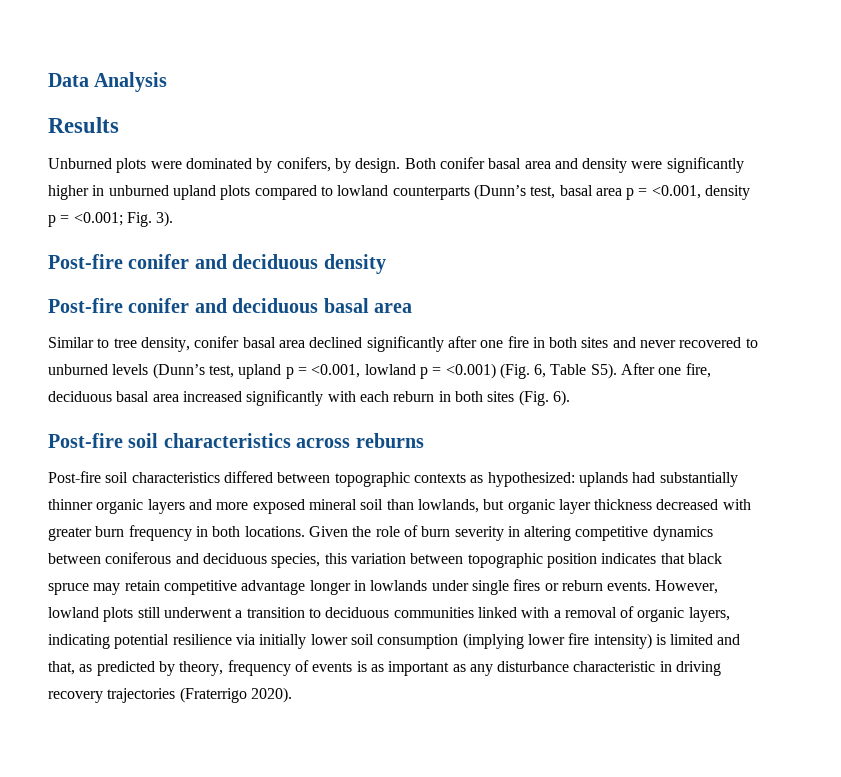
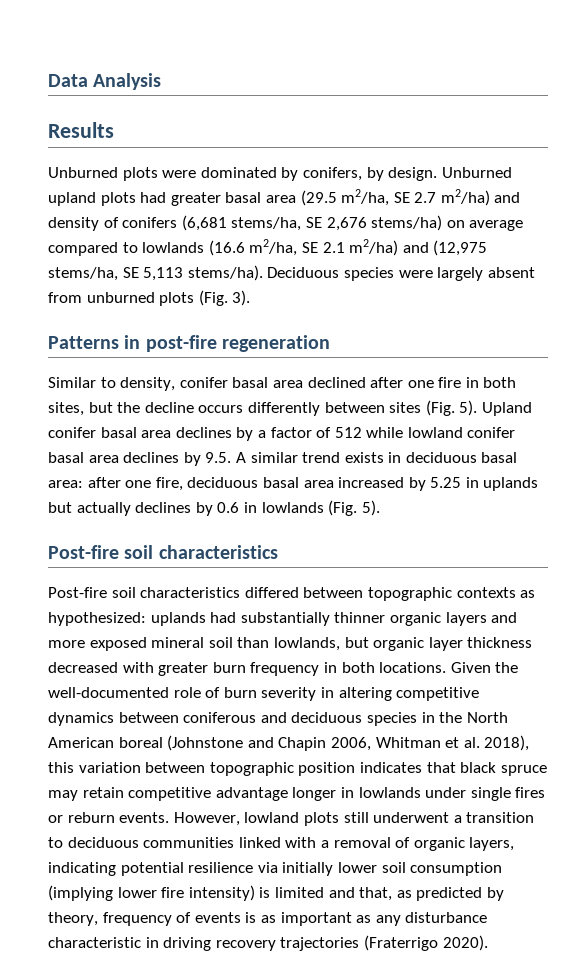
[404,157,744,173] [48,184,751,200] [48,211,174,227] [48,254,386,274] [48,298,412,313] Both conifer basal area and density were significantly higher in unburned upland plots compared to lowland counterparts (Dunn’s test, basal area p = <0.001, density p = <0.001; Fig. 3). // Post-fire conifer and deciduous density // Post-fire conifer and deciduous basal area -> [441,167,512,178] [48,189,521,206] [48,215,524,231] [48,239,488,256] [48,265,535,281] [48,290,251,306] [48,335,331,352] Unburned upland plots had greater basal area (29.5 m2/ha, SE 2.7 m2/ha) and density of conifers (6,681 stems/ha, SE 2,676 stems/ha) on average compared to lowlands (16.6 m2/ha, SE 2.1 m2/ha) and (12,975 stems/ha, SE 5,113 stems/ha). Deciduous species were largely absent from unburned plots (Fig. 3). // Patterns in post-fire regeneration
[113,338,137,348] tree -> (116, 382) none
[366,336,444,352] significantly -> (366, 382) none
[581,337,758,348] [48,363,656,379] sites and never recovered to unburned levels (Dunn’s test, upland p = <0.001, lowland p = <0.001) (Fig. 6, Table S5). After -> [48,400,532,416] [48,427,516,441] [48,452,518,466] [48,477,121,488] sites, but the decline occurs differently between sites (Fig. 5). Upland conifer basal area declines by a factor of 512 while lowland conifer basal area declines by 9.5. A similar trend exists in deciduous basal area: after
[246,390,570,406] [48,433,424,448] significantly with each reburn in both sites (Fig. 6). // Post-fire soil characteristics across reburns -> [408,477,539,491] [48,500,380,516] [48,545,278,559] by 5.25 in uplands but actually declines by 0.6 in lowlands (Fig. 5). // Post-fire soil characteristics
(372, 531) none -> [48,687,169,698] well-documented
[271,553,321,568] species, -> [366,712,508,726] [48,735,530,751] species in the North American boreal (Johnstone and Chapin 2006, Whitman et al. 2018),

